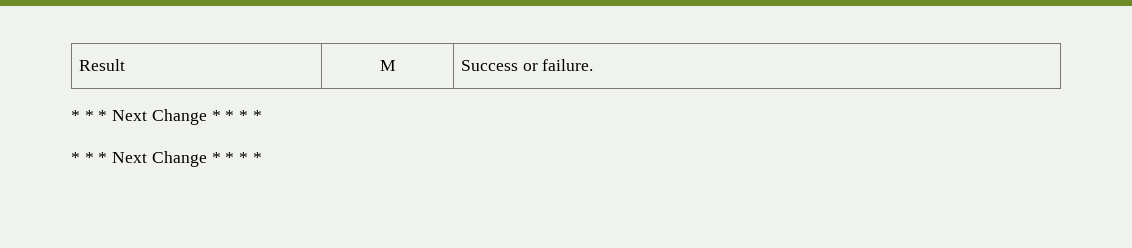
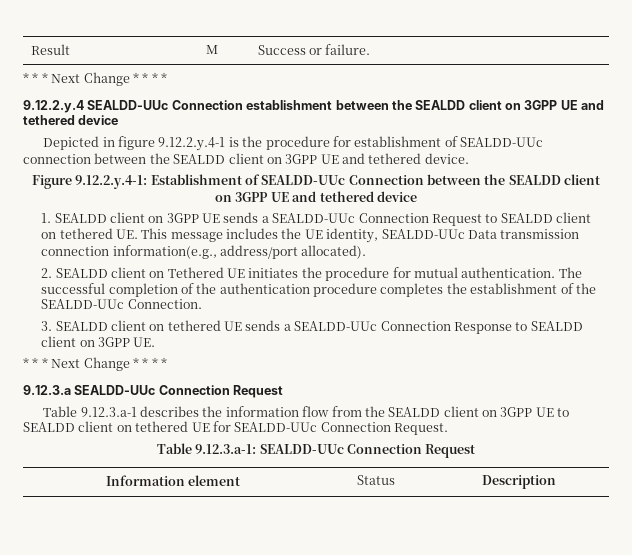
[71,151,262,167] // * * * Next Change * * * * -> [23,100,605,113] [23,115,119,125] [43,136,544,151] [23,153,469,164] [31,174,601,189] [215,191,417,202] [41,212,592,226] [41,228,580,243] [41,245,367,259] [41,267,582,281] [41,283,596,297] [41,299,202,309] [41,320,583,334] [41,336,156,347] [23,357,167,371] [23,385,284,398] [43,406,570,417] [23,421,448,435] [156,443,476,458] [105,475,241,486] [357,475,395,485] [482,475,556,489] // 9.12.2.y.4 SEALDD-UUc Connection establishment between the SEALDD client on 3GPP UE and tethered device // Depicted in figure 9.12.2.y.4-1 is the procedure for establishment of SEALDD-UUc connection between the SEALDD client on 3GPP UE and tethered device. // Figure 9.12.2.y.4-1: Establishment of SEALDD-UUc Connection between the SEALDD client on 3GPP UE and tethered device // 1. SEALDD client on 3GPP UE sends a SEALDD-UUc Connection Request to SEALDD client on tethered UE. This message includes the UE identity, SEALDD-UUc Data transmission connection information(e.g., address/port allocated). // 2. SEALDD client on Tethered UE initiates the procedure for mutual authentication. The successful completion of the authentication procedure completes the establishment of the SEALDD-UUc Connection. // 3. SEALDD client on tethered UE sends a SEALDD-UUc Connection Response to SEALDD client on 3GPP UE. // * * * Next Change * * * * // 9.12.3.a SEALDD-UUc Connection Request // Table 9.12.3.a-1 describes the information flow from the SEALDD client on 3GPP UE to SEALDD client on tethered UE for SEALDD-UUc Connection Request. // Table 9.12.3.a-1: SEALDD-UUc Connection Request // Information element | Status | Description

